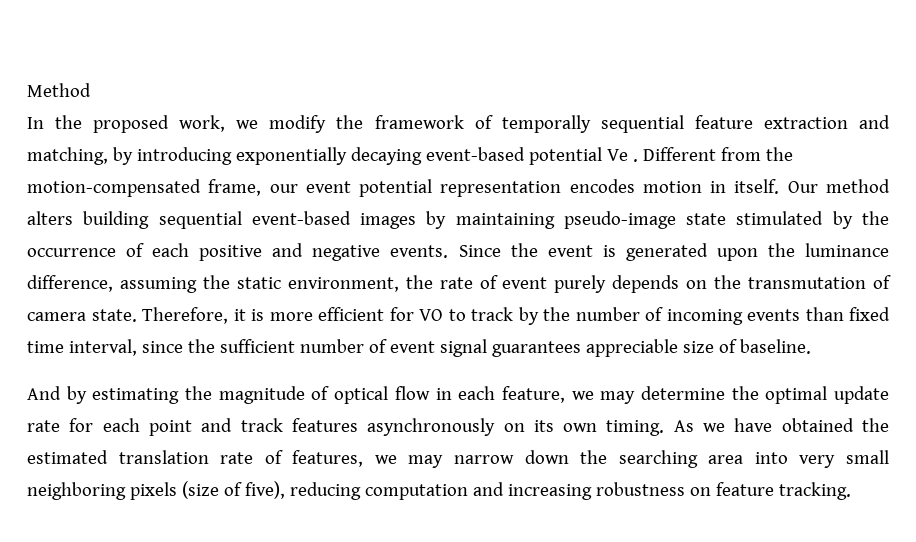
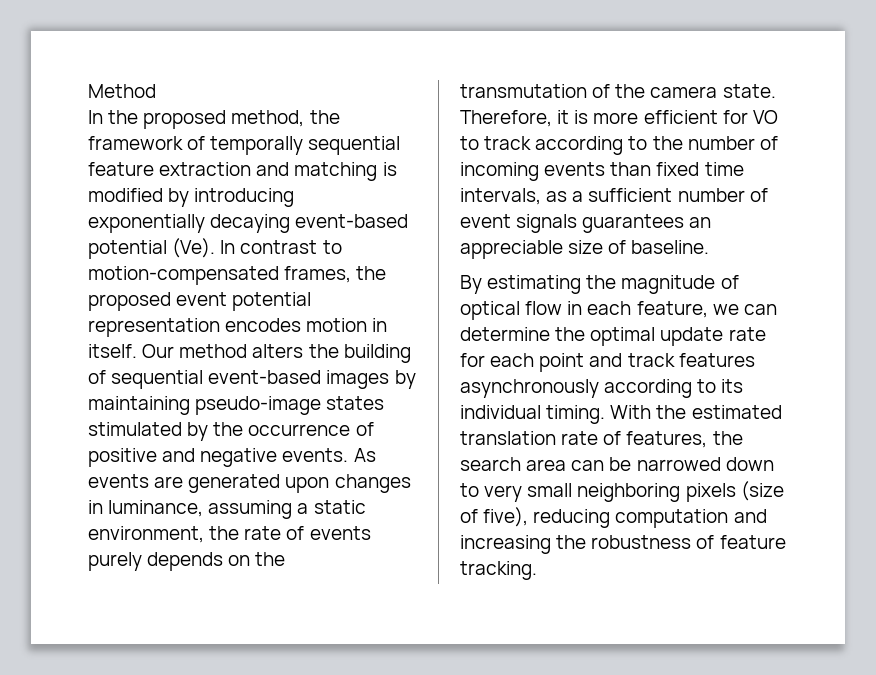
[179,115,327,133] work, we modify -> [231,110,305,127] method,
[27,147,108,165] matching, -> [294,162,397,181] [88,188,163,202] matching is modified
[606,147,793,162] [27,179,298,197] Ve . Different from the motion-compensated frame, our -> [172,238,342,258] [88,266,387,285] [88,292,171,311] (Ve). In contrast to motion-compensated frames, the proposed
[83,211,150,229] building -> [308,344,411,363] [88,370,106,384] the building of
[686,213,727,225] state -> [326,396,385,410] states
[152,243,190,257] each -> (374, 429) none
[458,243,889,261] [27,275,230,293] Since the event is generated upon the luminance difference, assuming the -> [353,448,376,462] [88,474,411,493] [88,500,309,519] As events are generated upon changes in luminance, assuming a
[502,277,548,289] event -> [309,526,371,540] events
(892, 282) none -> [615,84,646,98] the
[518,307,539,325] by -> [535,136,648,155] according to
[68,339,215,356] interval, since the -> [460,188,584,205] intervals, as a
[439,339,581,357] signal guarantees -> [516,214,712,233] signals guarantees an
[27,386,87,404] And by -> [460,275,482,294] By
[600,391,636,404] may -> [743,304,777,315] can
[503,418,854,436] on its own timing. As we have obtained -> [604,379,744,398] [460,405,652,424] according to its individual timing. With
[374,450,788,468] we may narrow down the searching area into -> [712,431,743,445] [460,457,774,471] [460,483,479,497] the search area can be narrowed down to
[595,482,711,496] robustness on -> [556,535,715,549] the robustness of

